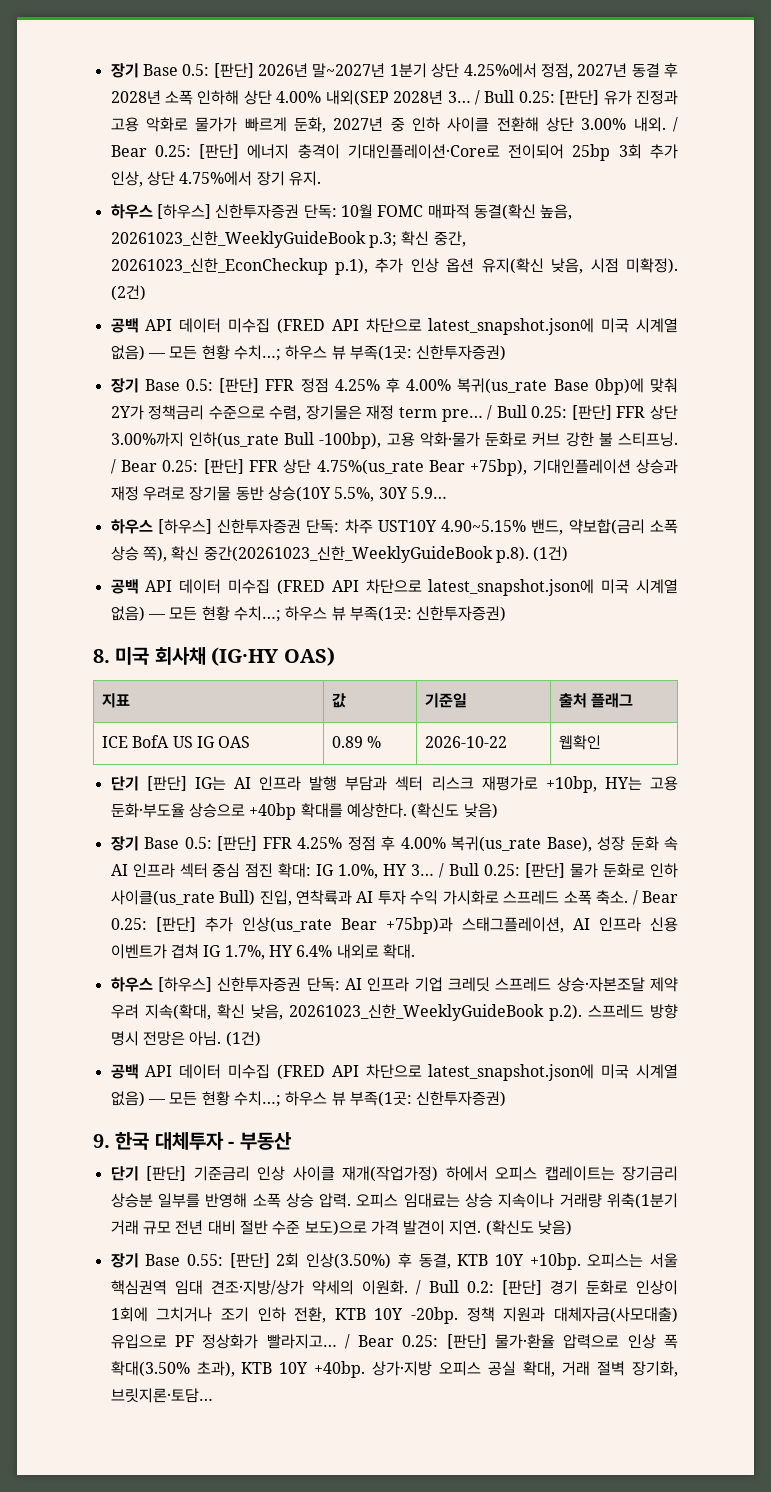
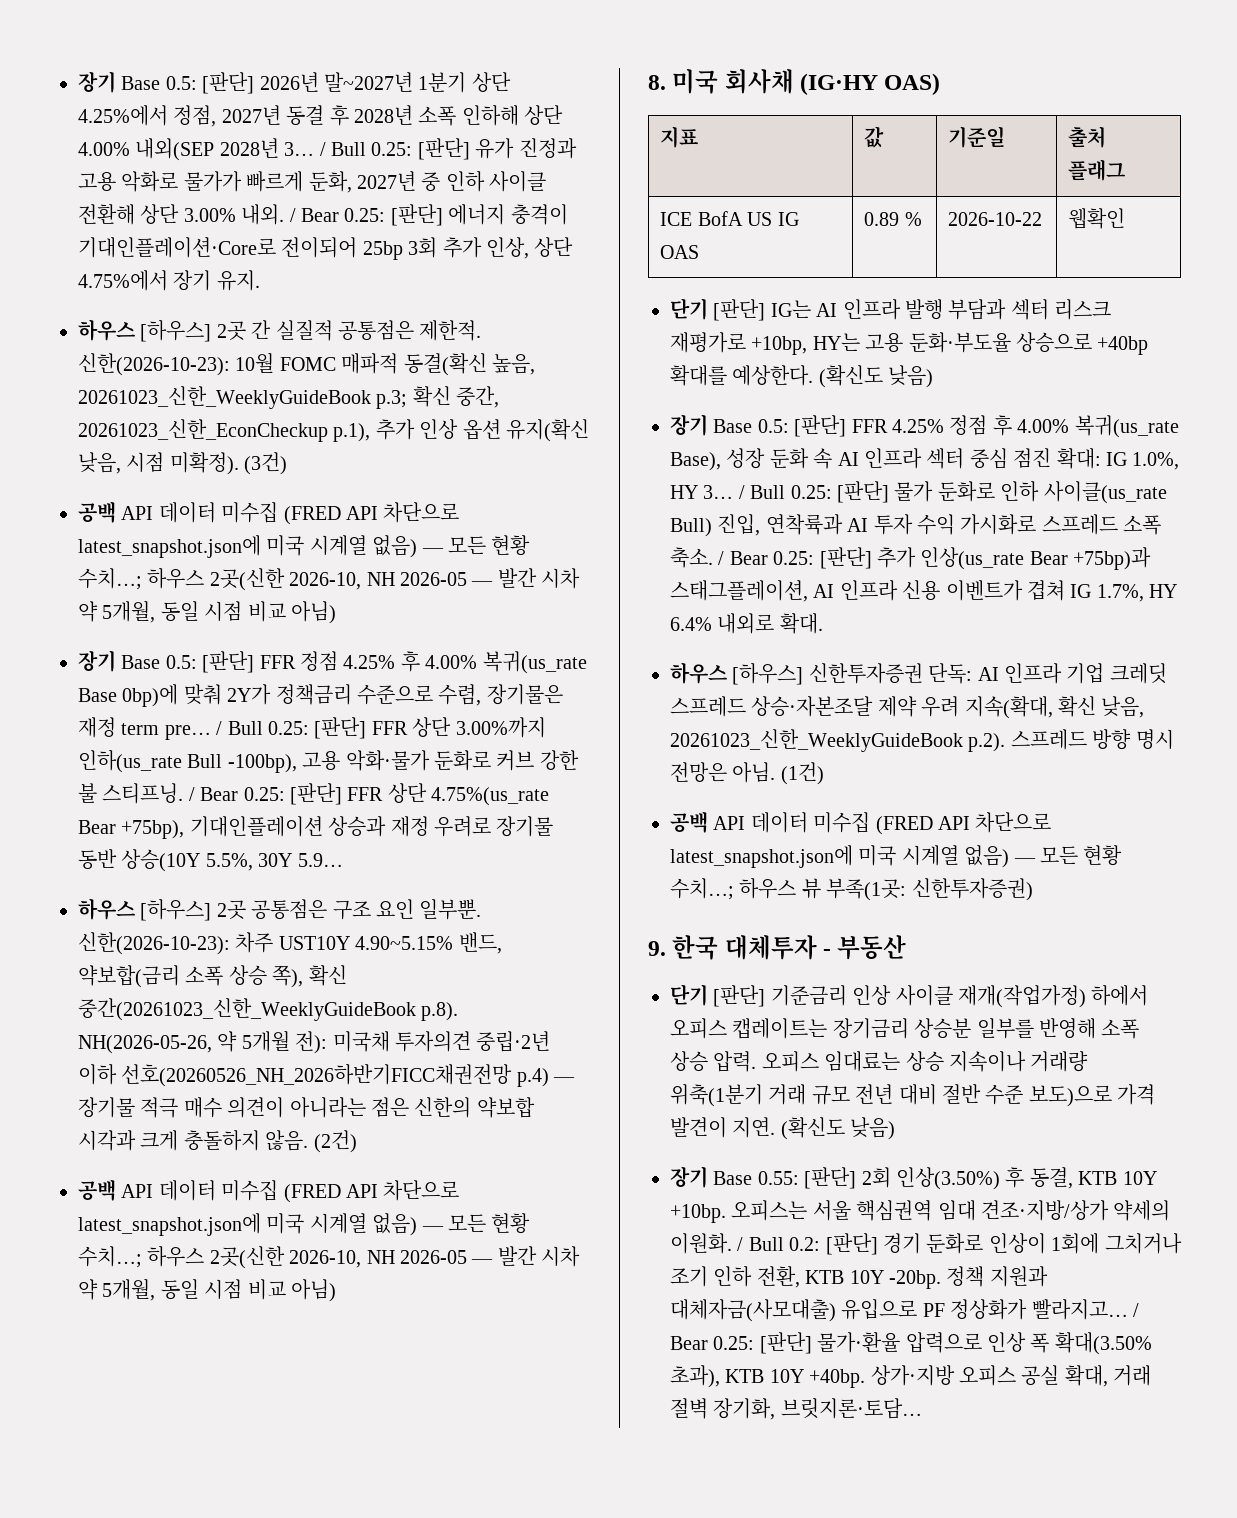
[215,204,337,219] 신한투자증권 단독: -> [216,320,482,341] [78,353,230,376] 2곳 간 실질적 공통점은 제한적. 신한(2026-10-23):
[110,285,146,301] (2건) -> [244,452,288,475] (3건)
[331,345,507,361] 뷰 부족(1곳: 신한투자증권) -> [209,568,581,591] [78,600,336,624] 2곳(신한 2026-10, NH 2026-05 — 발간 시차 약 5개월, 동일 시점 비교 아님)
[217,519,340,534] 신한투자증권 단독: -> [216,899,482,920] [78,932,230,955] 2곳 공통점은 구조 요인 일부뿐. 신한(2026-10-23):
[533,546,569,562] (1건) -> [78,1030,551,1054] [78,1064,576,1087] [78,1097,535,1118] [78,1130,357,1153] NH(2026-05-26, 약 5개월 전): 미국채 투자의견 중립·2년 이하 선호(20260526_NH_2026하반기FICC채권전망 p.4) — 장기물 적극 매수 의견이 아니라는 점은 신한의 약보합 시각과 크게 충돌하지 않음. (2건)
[331,606,507,622] 뷰 부족(1곳: 신한투자증권) -> [209,1246,581,1269] [78,1278,336,1302] 2곳(신한 2026-10, NH 2026-05 — 발간 시차 약 5개월, 동일 시점 비교 아님)

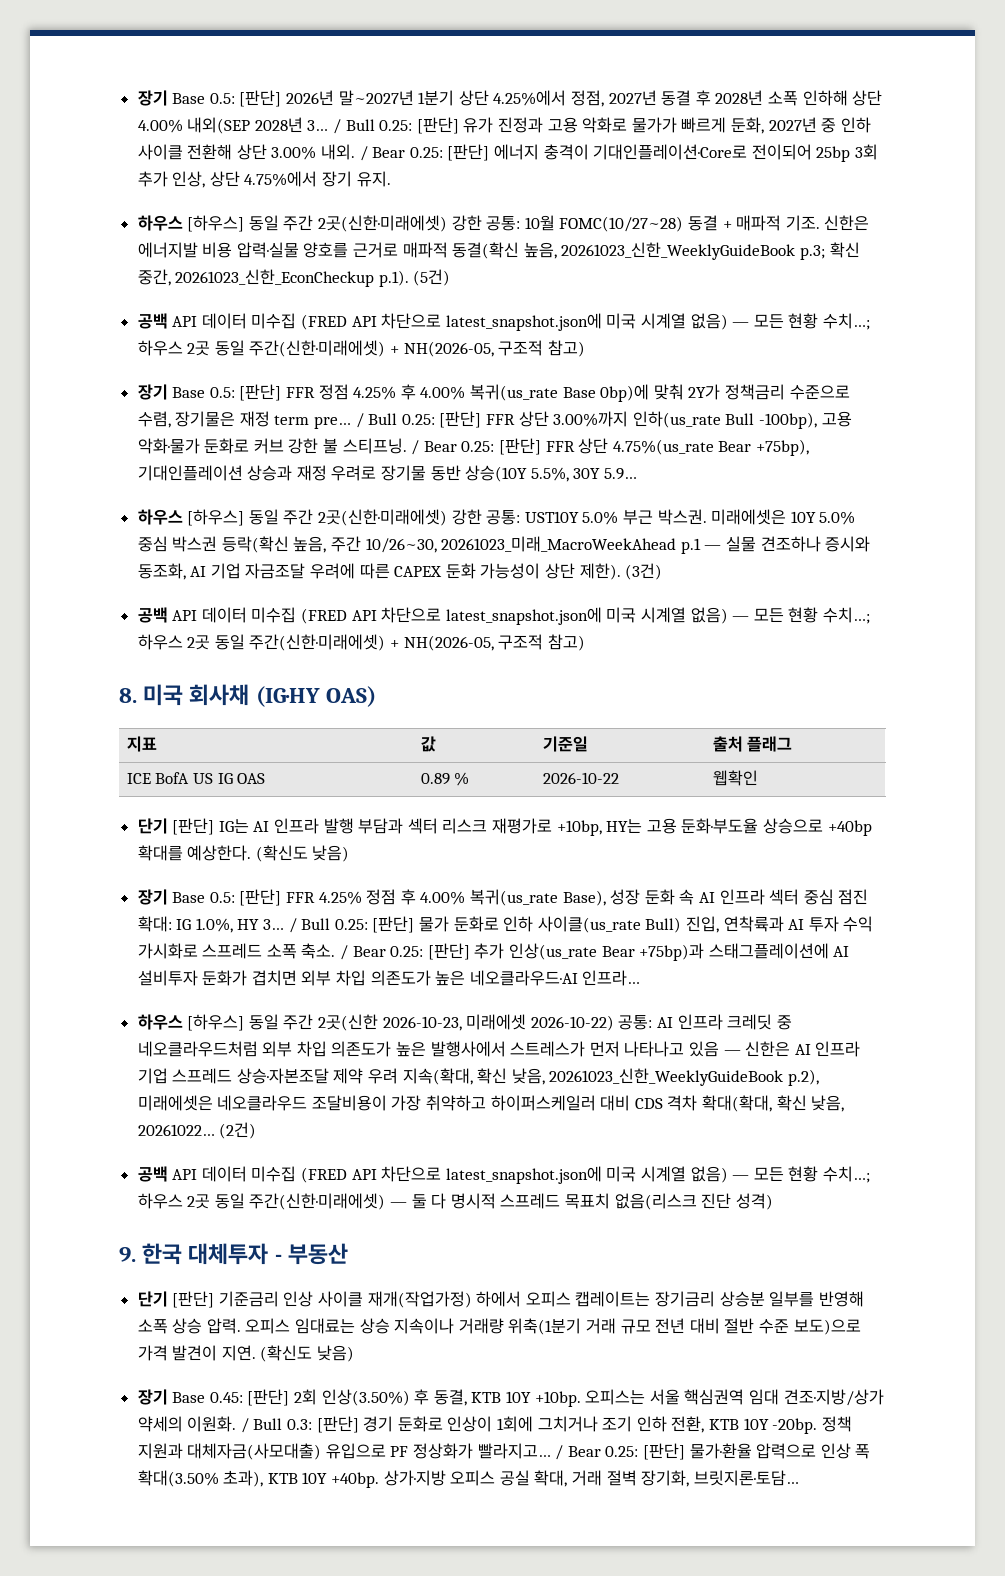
[216,320,482,341] [78,352,336,376] 2곳 간 실질적 공통점은 제한적. 신한(2026-10-23): 10월 FOMC -> [248,215,870,232] [137,242,399,258] 동일 주간 2곳(신한·미래에셋) 강한 공통: 10월 FOMC(10/27~28) 동결 + 매파적 기조. 신한은 에너지발 비용 압력·실물 양호를 근거로
[333,419,589,442] [78,452,288,475] p.1), 추가 인상 옵션 유지(확신 낮음, 시점 미확정). (3건) -> [378,269,451,287] p.1). (5건)
[209,568,581,591] [78,600,336,624] 2곳(신한 2026-10, NH 2026-05 — 발간 시차 약 5개월, 동일 시점 비교 아님) -> [187,340,585,357] 2곳 동일 주간(신한·미래에셋) + NH(2026-05, 구조적 참고)
[216,899,482,920] [78,932,502,955] [78,965,347,988] [78,998,459,1021] [78,1030,551,1054] [78,1064,576,1087] [78,1097,535,1118] [78,1130,357,1153] 2곳 공통점은 구조 요인 일부뿐. 신한(2026-10-23): 차주 UST10Y 4.90~5.15% 밴드, 약보합(금리 소폭 상승 쪽), 확신 중간(20261023_신한_WeeklyGuideBook p.8). NH(2026-05-26, 약 5개월 전): 미국채 투자의견 중립·2년 이하 선호(20260526_NH_2026하반기FICC채권전망 p.4) — 장기물 적극 매수 의견이 아니라는 점은 신한의 약보합 시각과 크게 충돌하지 않음. (2건) -> [248,509,856,526] [137,536,871,554] [137,563,663,580] 동일 주간 2곳(신한·미래에셋) 강한 공통: UST10Y 5.0% 부근 박스권. 미래에셋은 10Y 5.0% 중심 박스권 등락(확신 높음, 주간 10/26~30, 20261023_미래_MacroWeekAhead p.1 — 실물 견조하나 증시와 동조화, AI 기업 자금조달 우려에 따른 CAPEX 둔화 가능성이 상단 제한). (3건)
[209,1246,581,1269] [78,1278,336,1302] 2곳(신한 2026-10, NH 2026-05 — 발간 시차 약 5개월, 동일 시점 비교 아님) -> [187,634,585,651] 2곳 동일 주간(신한·미래에셋) + NH(2026-05, 구조적 참고)
[670,580,1178,602] [670,613,823,634] [670,662,973,685] 스태그플레이션, AI 인프라 신용 이벤트가 겹쳐 IG 1.7%, HY 6.4% 내외로 확대. // 하우스 [하우스] 신한투자증권 단독: -> [708,943,850,959] [137,970,641,986] [137,1014,792,1031] [137,1041,791,1057] 스태그플레이션에 AI 설비투자 둔화가 겹치면 외부 차입 의존도가 높은 네오클라우드·AI 인프라… // 하우스 [하우스] 동일 주간 2곳(신한 2026-10-23, 미래에셋 2026-10-22) 공통: AI 인프라 크레딧 중 네오클라우드처럼 외부 차입 의존도가 높은 발행사에서 스트레스가 먼저 나타나고 있음 — 신한은
[1109,663,1167,684] 크레딧 -> (168, 1076) none
[968,729,1174,752] [670,762,824,785] p.2). 스프레드 방향 명시 전망은 아님. (1건) -> [788,1069,820,1086] [137,1095,845,1112] [137,1122,257,1139] p.2), 미래에셋은 네오클라우드 조달비용이 가장 취약하고 하이퍼스케일러 대비 CDS 격차 확대(확대, 확신 낮음, 20261022… (2건)
[801,878,1033,901] 뷰 부족(1곳: 신한투자증권) -> [187,1193,773,1210] 2곳 동일 주간(신한·미래에셋) — 둘 다 명시적 스프레드 목표치 없음(리스크 진단 성격)
[757,1171,799,1185] 0.55: -> [209,1392,243,1403] 0.45:
[789,1237,821,1251] 0.2: -> [287,1419,313,1430] 0.3:

